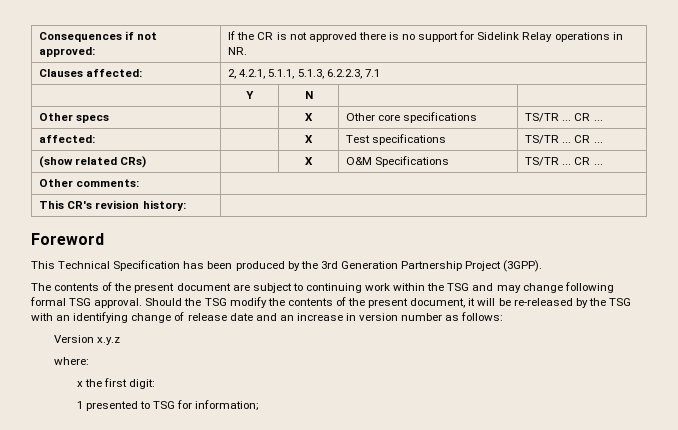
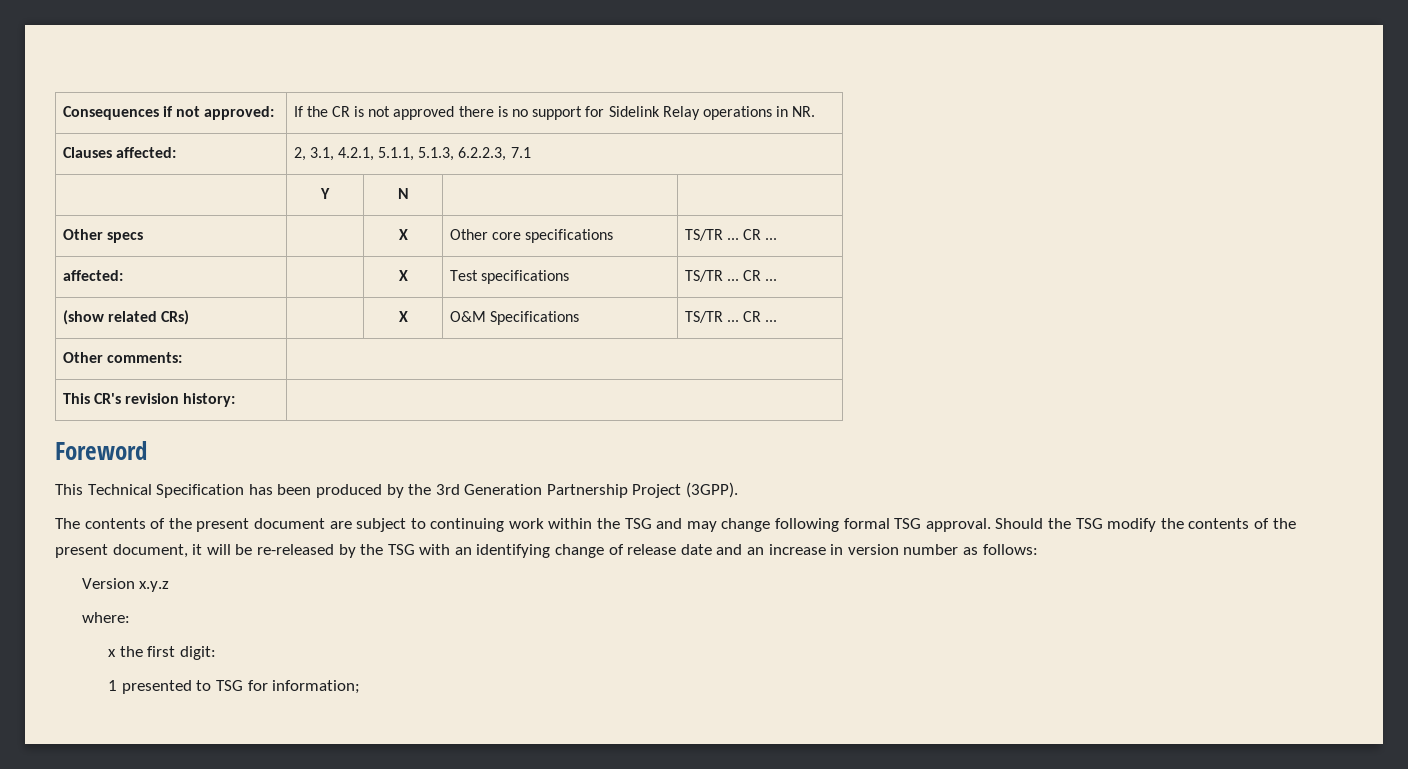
(237, 74) none -> [309,147,334,161] 3.1,

